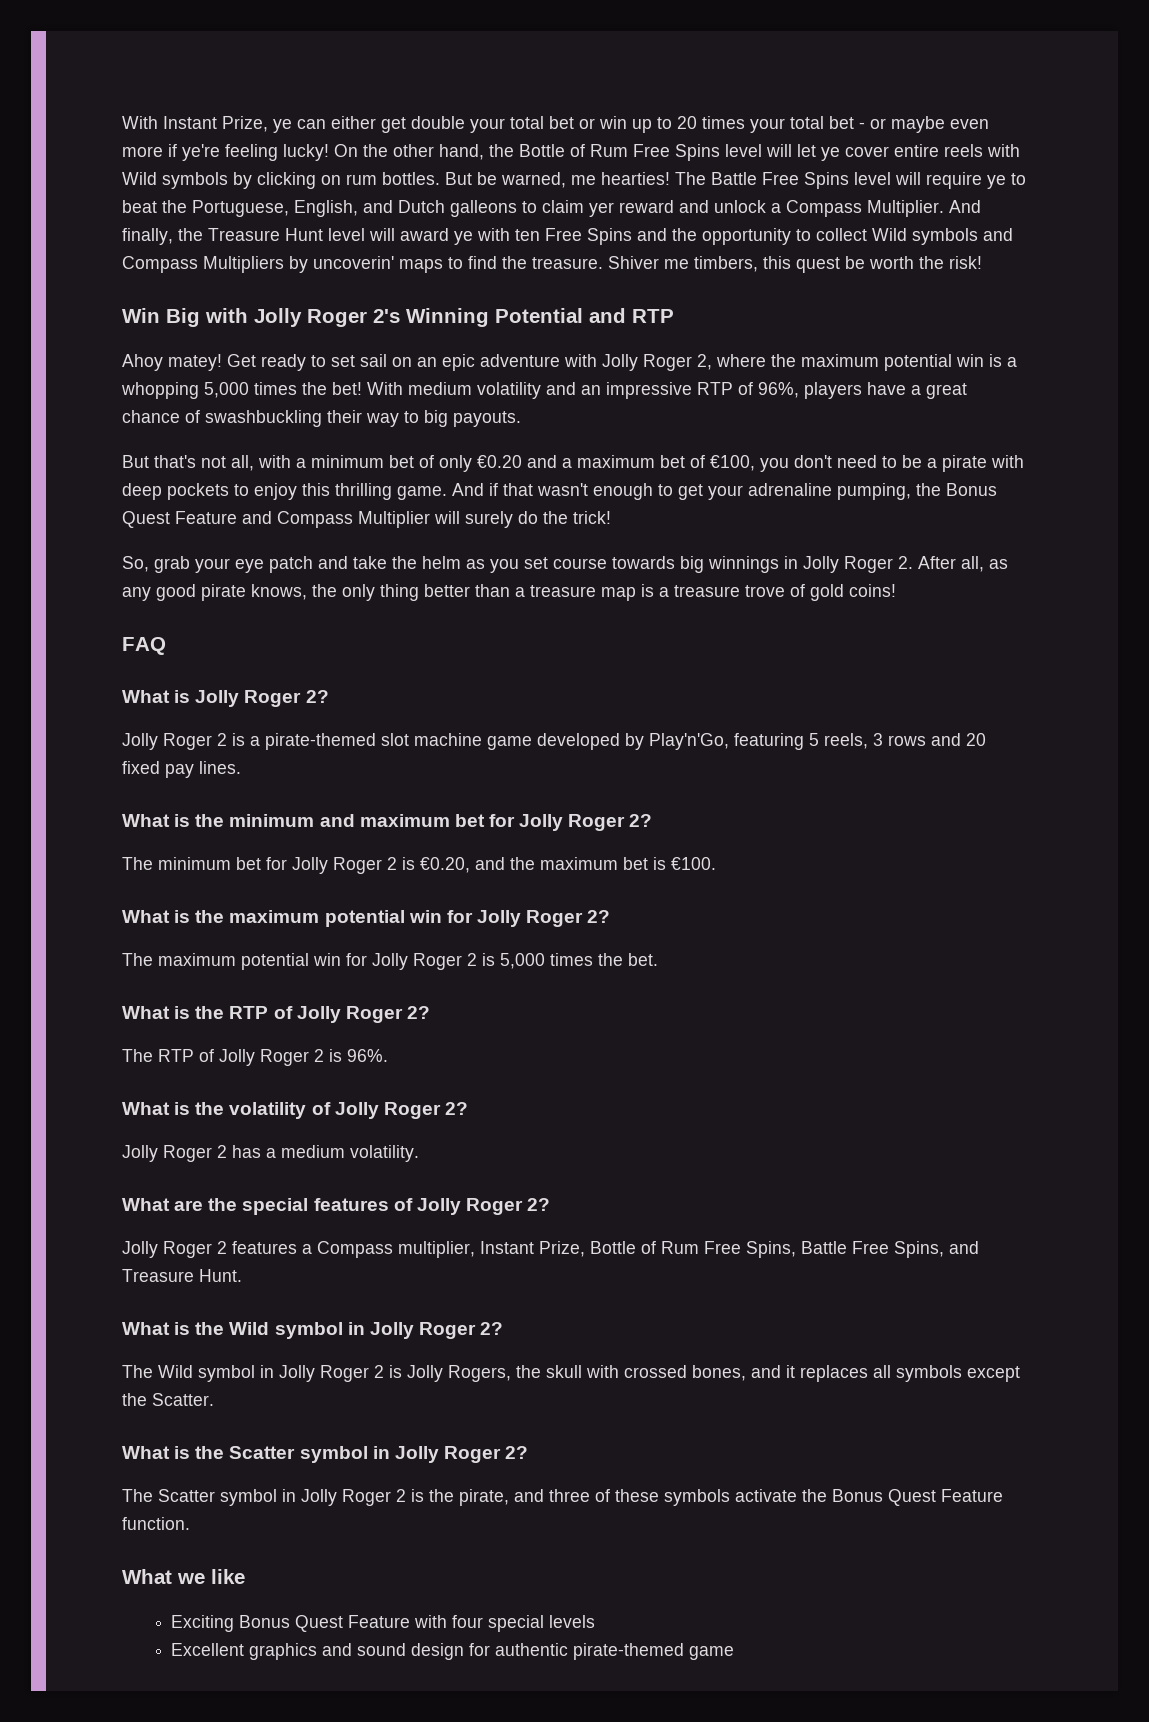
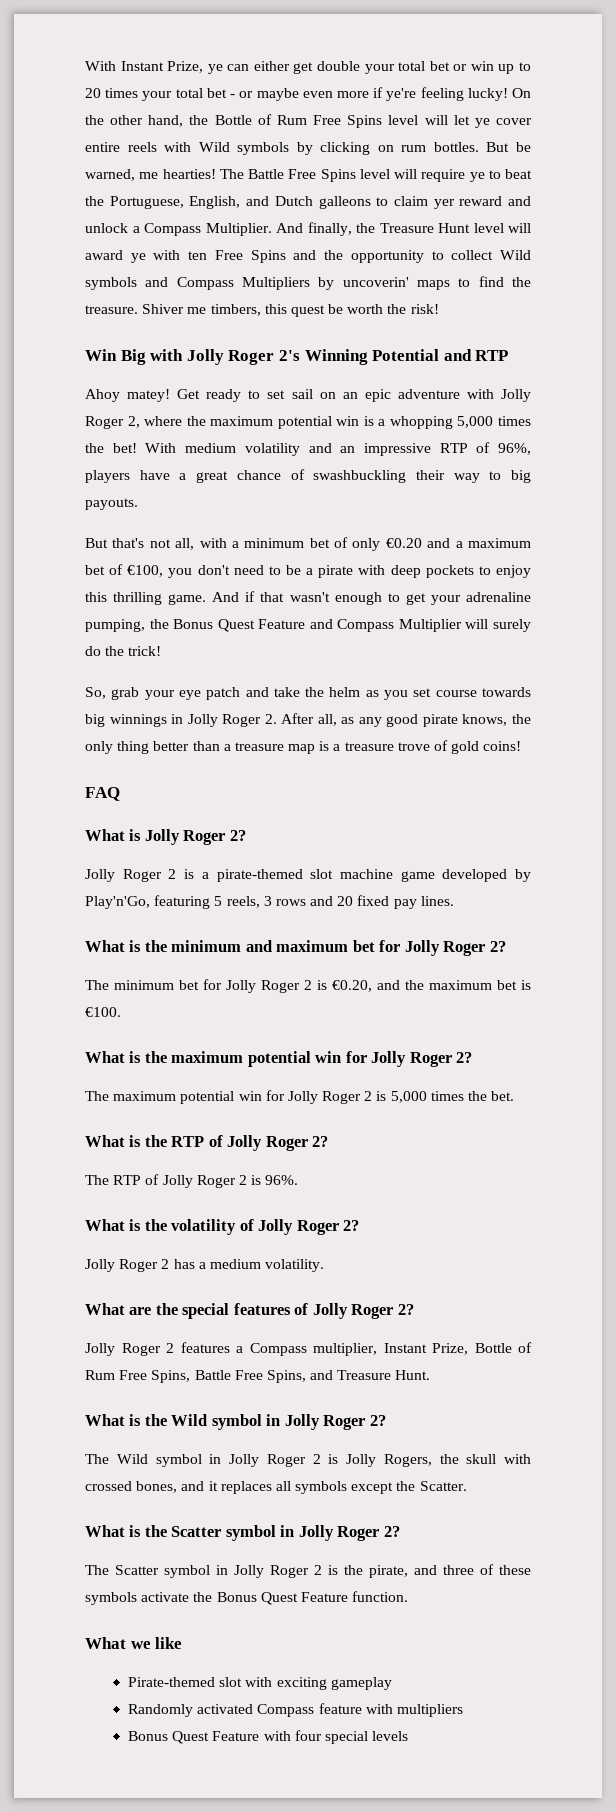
[171,1615,235,1632] Exciting -> [128,1677,392,1690] [128,1703,463,1717] Pirate-themed slot with exciting gameplay // Randomly activated Compass feature with multipliers //
[171,1643,735,1660] // Excellent graphics and sound design for authentic pirate-themed game -> (409, 1736) none

